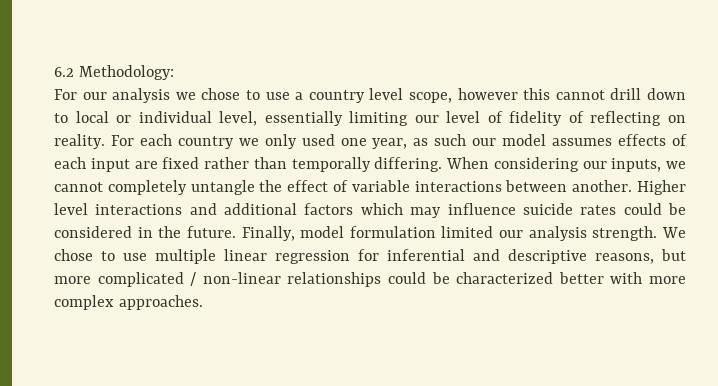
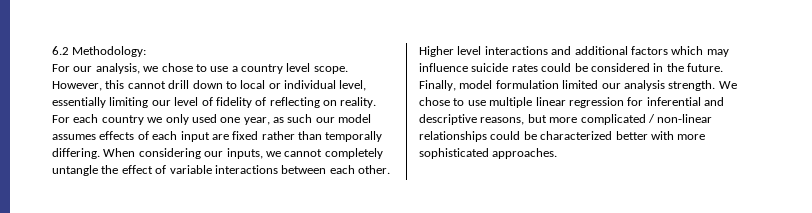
[112,88,171,103] analysis -> [95,63,140,74] analysis,
[409,88,518,103] scope, however -> [313,66,348,74] [52,81,102,91] scope. However,
[572,180,633,192] another. -> [329,165,390,174] each other.
[54,295,114,310] complex -> [419,148,489,159] sophisticated

